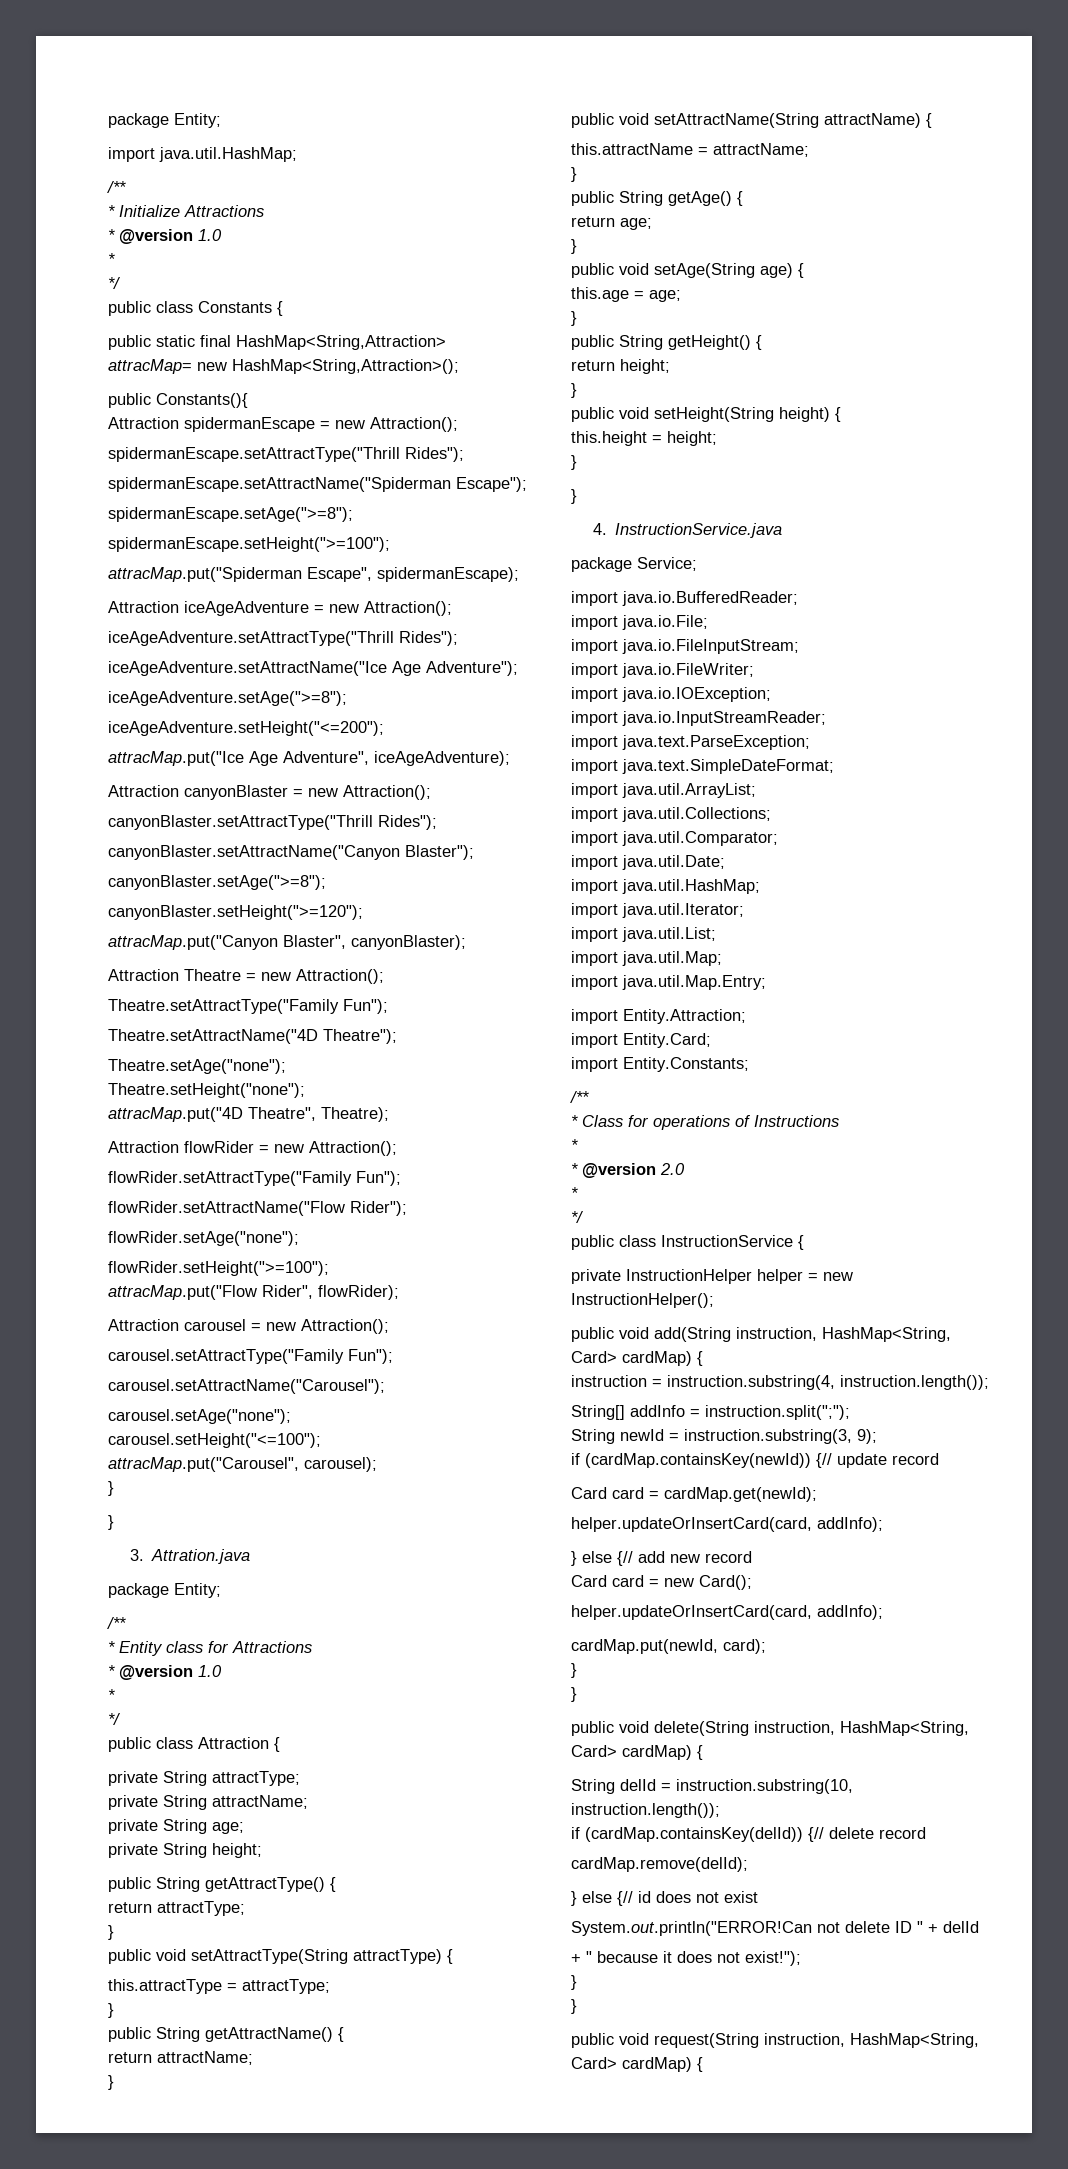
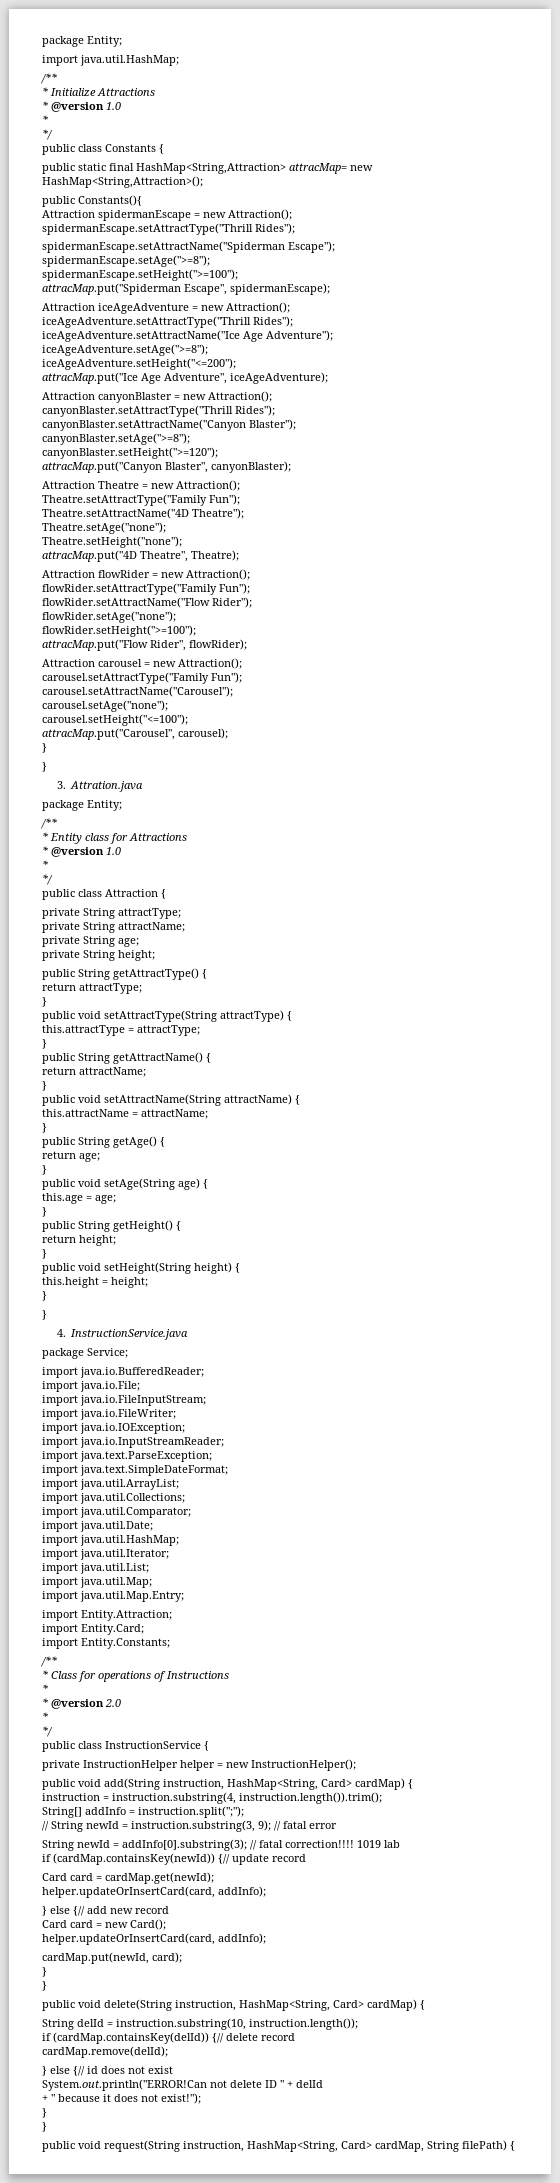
[840,1375,989,1390] instruction.length()); -> [239,1792,382,1804] instruction.length()).trim();
(850, 1412) none -> [42,1821,49,1831] //
(877, 1436) none -> [274,1821,337,1831] [42,1839,400,1851] // fatal error // String newId = addInfo[0].substring(3); // fatal correction!!!! 1019 lab
[622,2057,692,2072] cardMap) -> [375,2140,507,2152] cardMap, String filePath)

